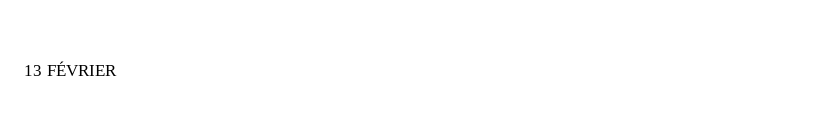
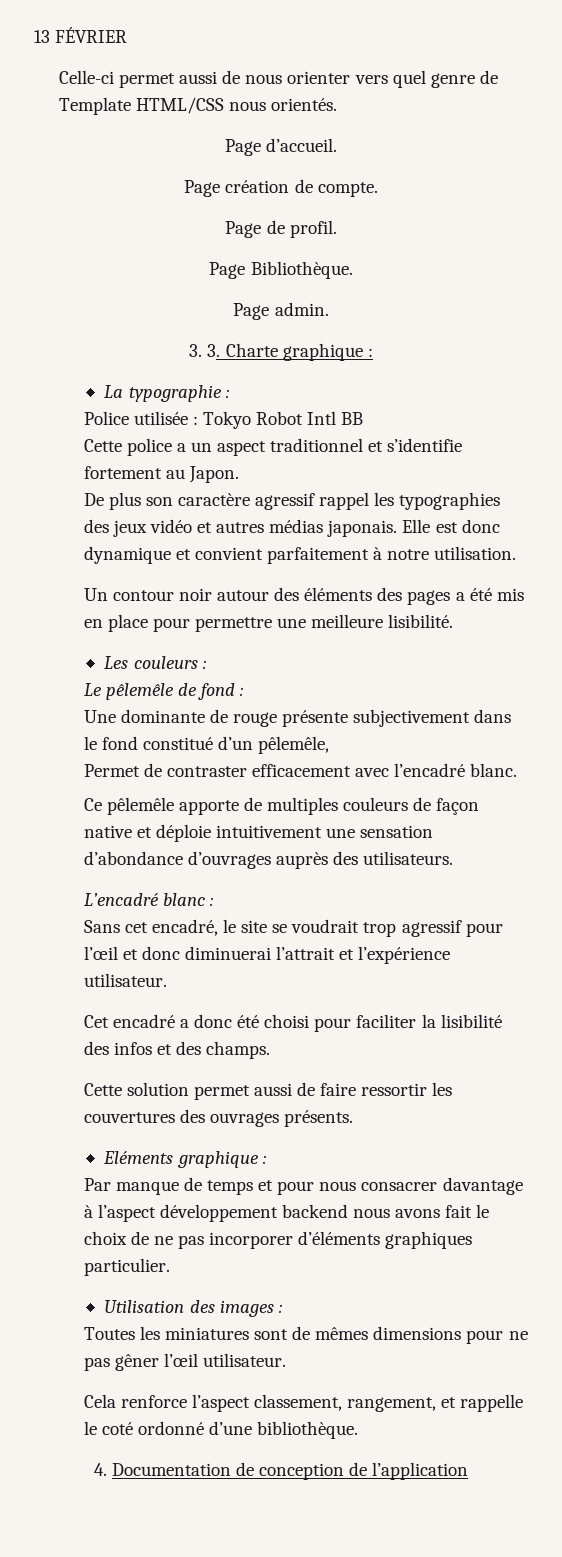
(117, 68) none -> [58,70,498,88] [58,97,338,115] [224,138,338,156] [184,179,378,197] [225,220,337,238] [209,261,353,279] [233,302,329,320] [189,343,373,361] [104,385,229,402] [83,411,364,429] [83,438,463,456] [83,466,239,483] [83,492,501,510] [83,519,500,537] [83,546,517,564] [83,587,524,605] [83,614,454,632] [104,656,206,669] [83,683,244,700] [83,709,512,727] [83,736,330,754] [83,763,518,777] [83,797,480,815] [83,824,434,842] [83,851,454,869] [83,893,213,906] [83,919,503,937] [83,946,451,964] [83,973,167,987] [83,1014,502,1032] [83,1041,271,1059] [83,1082,453,1100] [83,1109,353,1127] [103,1151,266,1168] [83,1177,523,1195] [83,1204,490,1222] [83,1231,473,1249] [83,1258,170,1276] [104,1300,282,1317] [83,1326,528,1344] [83,1353,286,1371] [83,1394,524,1412] [83,1421,359,1439] [93,1462,469,1480] // Celle-ci permet aussi de nous orienter vers quel genre de Template HTML/CSS nous orientés. // Page d’accueil. // Page création de compte. // Page de profil. // Page Bibliothèque. // Page admin. // 3. 3. Charte graphique : // La typographie : // Police utilisée : Tokyo Robot Intl BB // Cette police a un aspect traditionnel et s’identifie fortement au Japon. // De plus son caractère agressif rappel les typographies des jeux vidéo et autres médias japonais. Elle est donc dynamique et convient parfaitement à notre utilisation. // Un contour noir autour des éléments des pages a été mis en place pour permettre une meilleure lisibilité. // Les couleurs : // Le pêlemêle de fond : // Une dominante de rouge présente subjectivement dans le fond constitué d’un pêlemêle, // Permet de contraster efficacement avec l’encadré blanc. // Ce pêlemêle apporte de multiples couleurs de façon native et déploie intuitivement une sensation d’abondance d’ouvrages auprès des utilisateurs. // L’encadré blanc : // Sans cet encadré, le site se voudrait trop agressif pour l’œil et donc diminuerai l’attrait et l’expérience utilisateur. // Cet encadré a donc été choisi pour faciliter la lisibilité des infos et des champs. // Cette solution permet aussi de faire ressortir les couvertures des ouvrages présents. // Eléments graphique : // Par manque de temps et pour nous consacrer davantage à l’aspect développement backend nous avons fait le choix de ne pas incorporer d’éléments graphiques particulier. // Utilisation des images : // Toutes les miniatures sont de mêmes dimensions pour ne pas gêner l’œil utilisateur. // Cela renforce l’aspect classement, rangement, et rappelle le coté ordonné d’une bibliothèque. // 4. Documentation de conception de l’application

